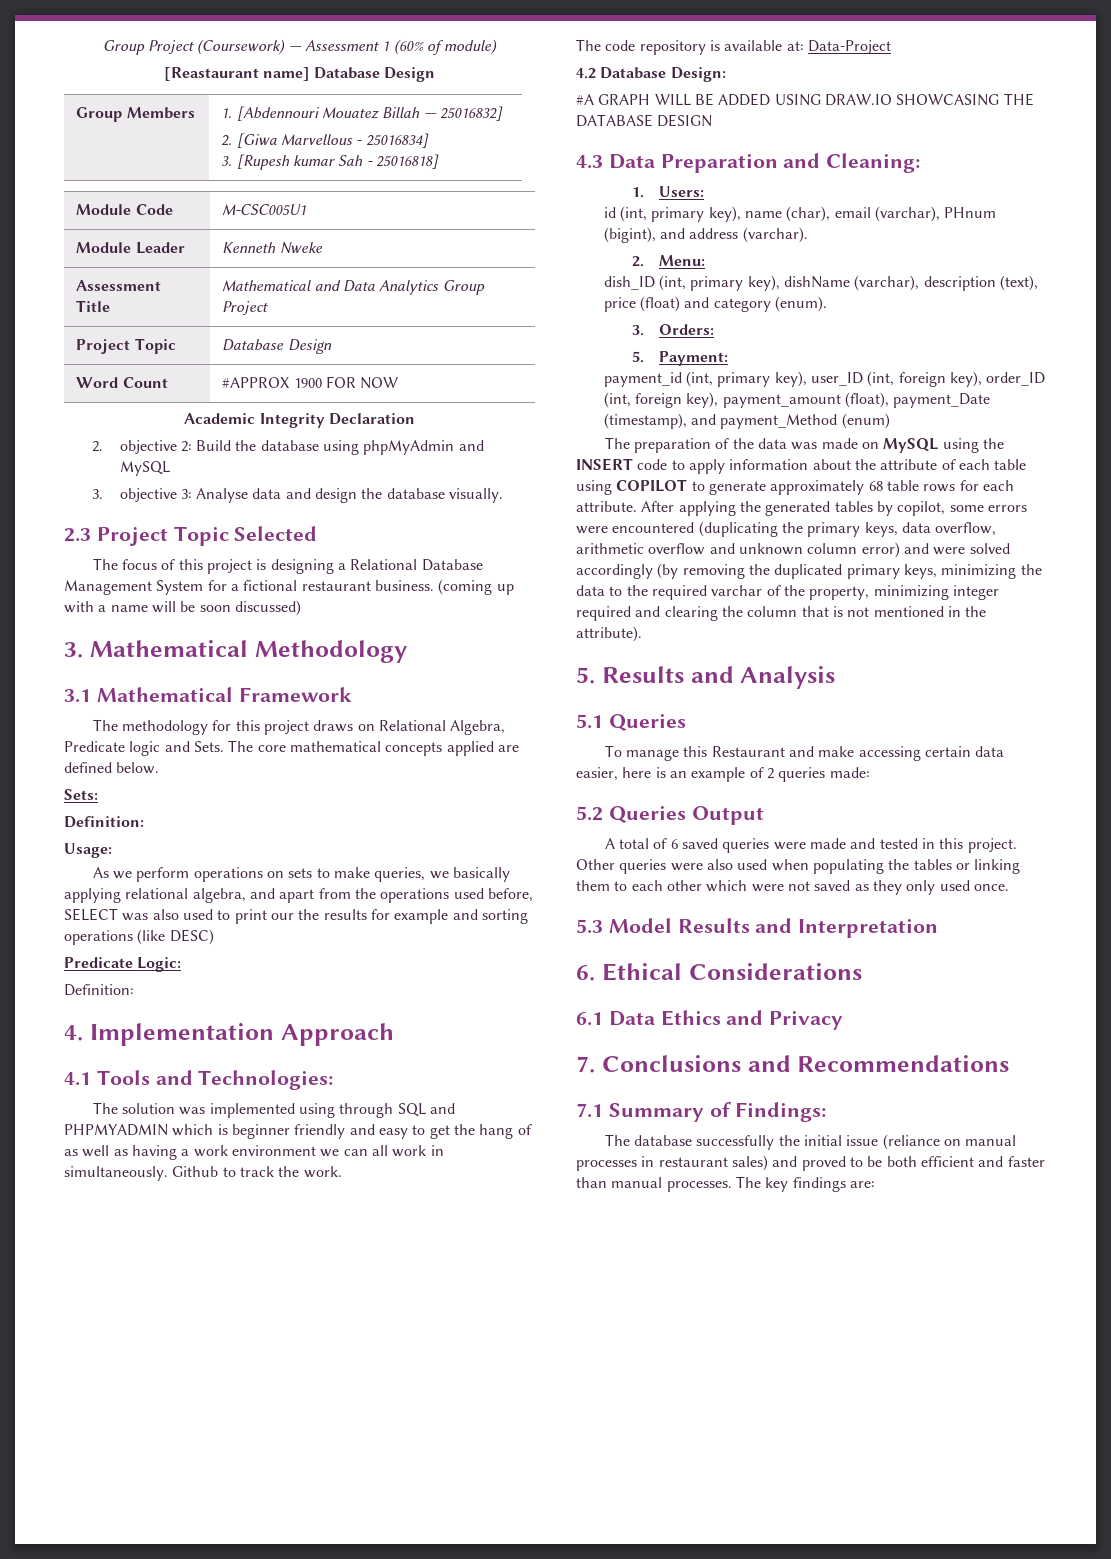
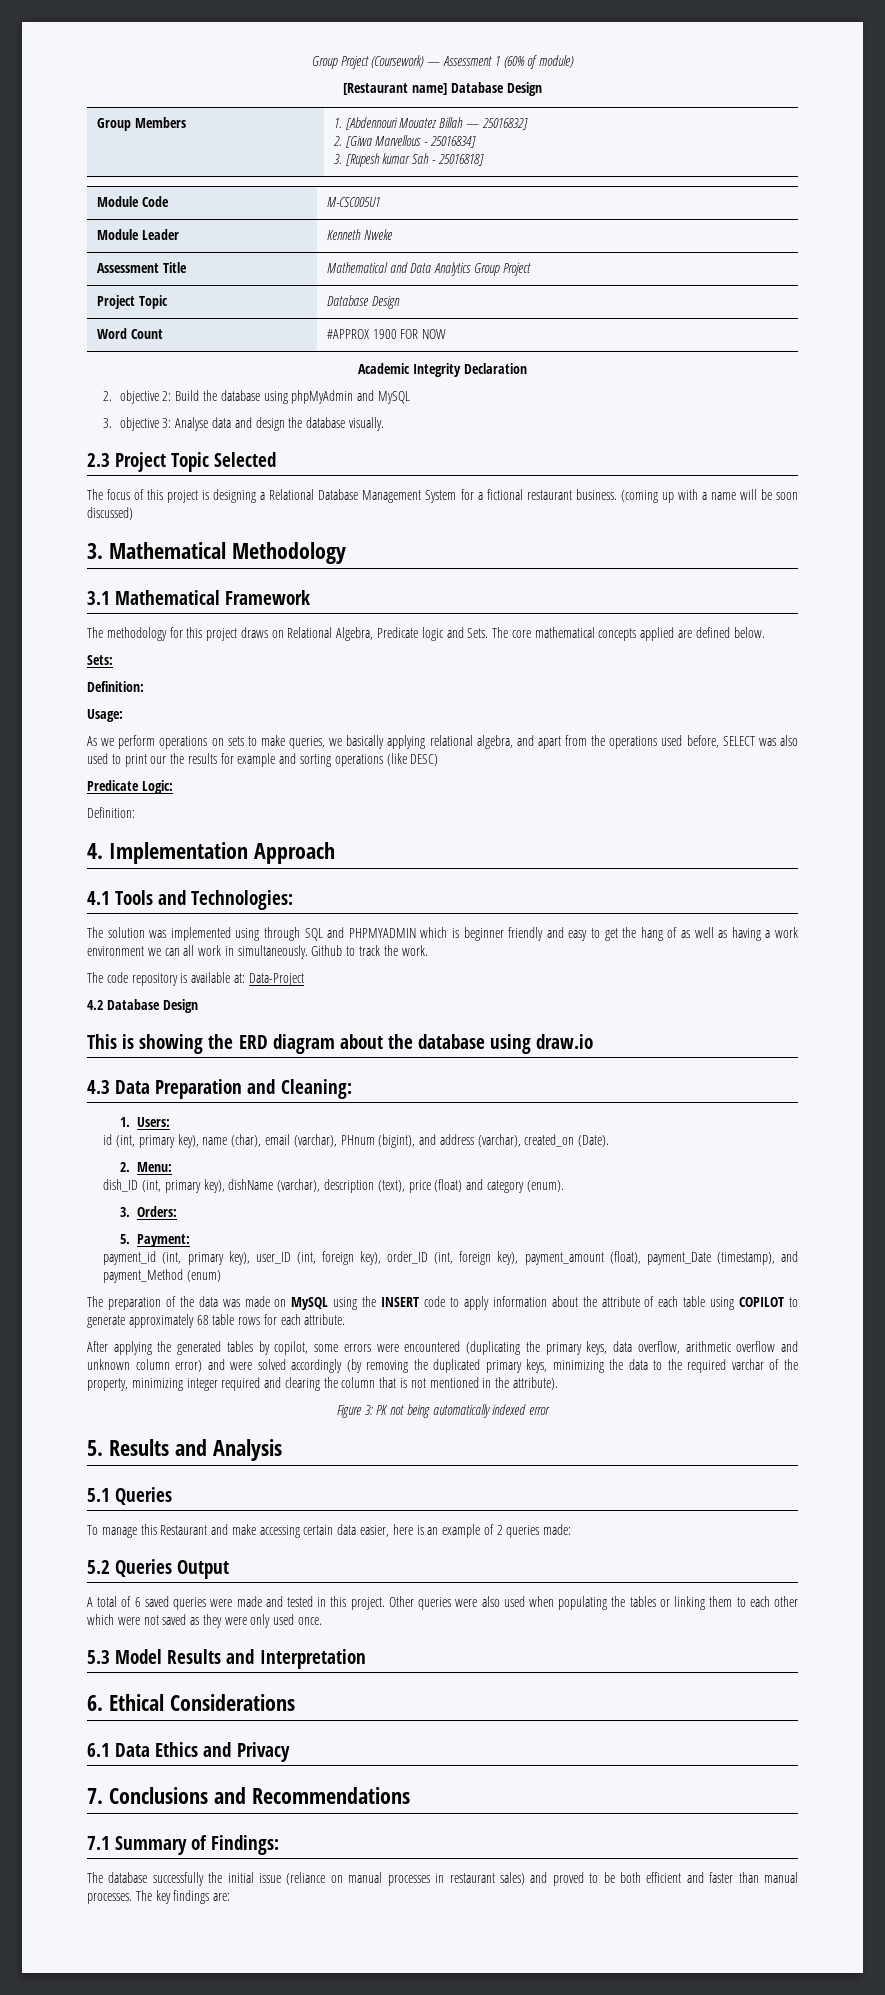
[163,67,259,81] [Reastaurant -> [343,83,409,95] [Restaurant
[670,67,726,82] [576,93,1034,106] [576,114,713,127] Design: // #A GRAPH WILL BE ADDED USING DRAW.IO SHOWCASING THE DATABASE DESIGN -> [162,999,198,1013] [87,1034,594,1054] Design // This is showing the ERD diagram about the database using draw.io
[742,227,808,243] (varchar). -> [477,1134,610,1147] (varchar), created_on (Date).
(637, 506) none -> (346, 1319) //
(642, 634) none -> [336,1404,551,1418] // Figure 3: PK not being automatically indexed error
(902, 887) none -> [224,1617,247,1625] were

